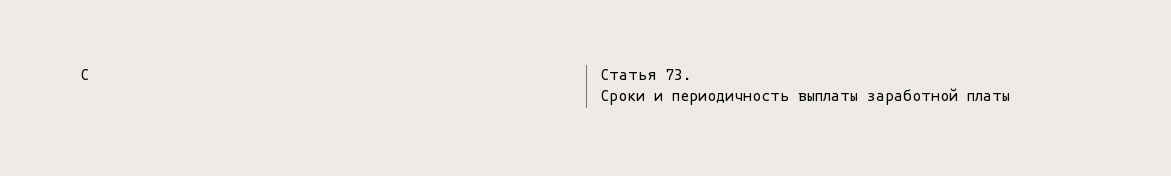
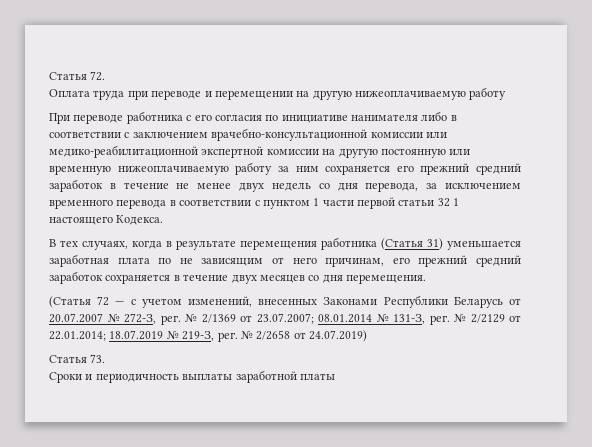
[80,69,89,80] С -> [49,71,106,81] [49,87,507,100] [49,111,457,124] [49,128,447,141] [49,145,471,158] [49,162,521,175] [49,179,521,192] [49,197,460,209] [49,215,164,225] [49,237,521,250] [49,254,521,267] [49,271,426,284] [49,295,521,308] [49,313,521,325] [49,330,367,342] Статья 72. // Оплата труда при переводе и перемещении на другую нижеоплачиваемую работу // При переводе работника с его согласия по инициативе нанимателя либо в соответствии с заключением врачебно-консультационной комиссии или медико-реабилитационной экспертной комиссии на другую постоянную или временную нижеоплачиваемую работу за ним сохраняется его прежний средний заработок в течение не менее двух недель со дня перевода, за исключением временного перевода в соответствии с пунктом 1 части первой статьи 32 1 настоящего Кодекса. // В тех случаях, когда в результате перемещения работника (Статья 31) уменьшается заработная плата по не зависящим от него причинам, его прежний средний заработок сохраняется в течение двух месяцев со дня перемещения. // (Статья 72 — с учетом изменений, внесенных Законами Республики Беларусь от 20.07.2007 № 272-З, рег. № 2/1369 от 23.07.2007; 08.01.2014 № 131-З, рег. № 2/2129 от 22.01.2014; 18.07.2019 № 219-З, рег. № 2/2658 от 24.07.2019)

